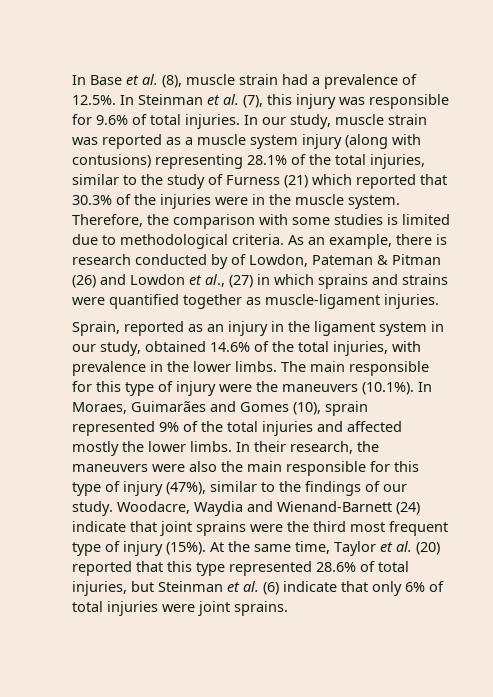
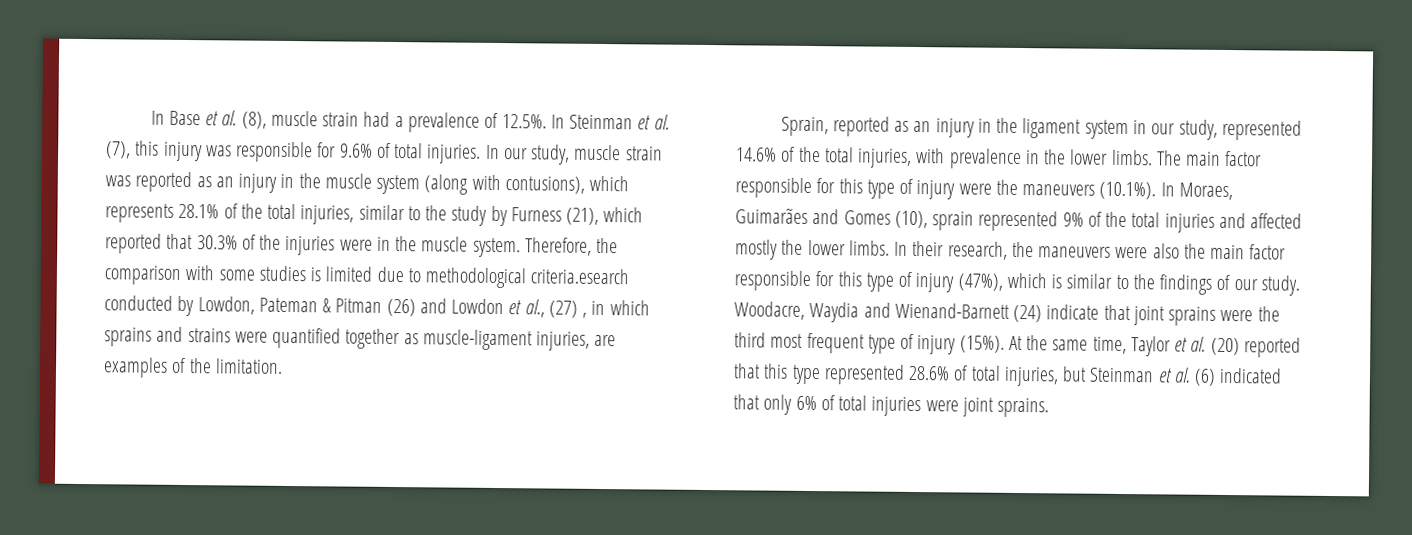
[185,137,193,145] a -> [215,173,321,193] an injury in the
[302,134,342,149] injury -> (421, 184) none
[72,154,243,169] contusions) representing -> [504,175,630,194] [105,203,174,223] contusions), which represents
[208,174,308,188] of Furness (21) -> [490,205,600,227] by Furness (21),
[232,234,447,249] [72,254,131,265] criteria. As an example, there is research -> [530,268,630,285] criteria.esearch
[231,254,246,265] of -> (195, 306) none
(253, 281) none -> [582,312,588,318] ,
[384,294,439,309] injuries. -> [536,331,617,351] [103,357,283,378] injuries, are examples of the limitation.
[145,341,206,352] obtained -> [1221,119,1302,141] represented
(345, 366) none -> [1224,150,1263,167] factor
(282, 466) none -> [1249,244,1287,260] factor
(206, 488) none -> [1006,272,1063,289] which is
[283,581,337,592] indicate -> [1219,367,1283,384] indicated

